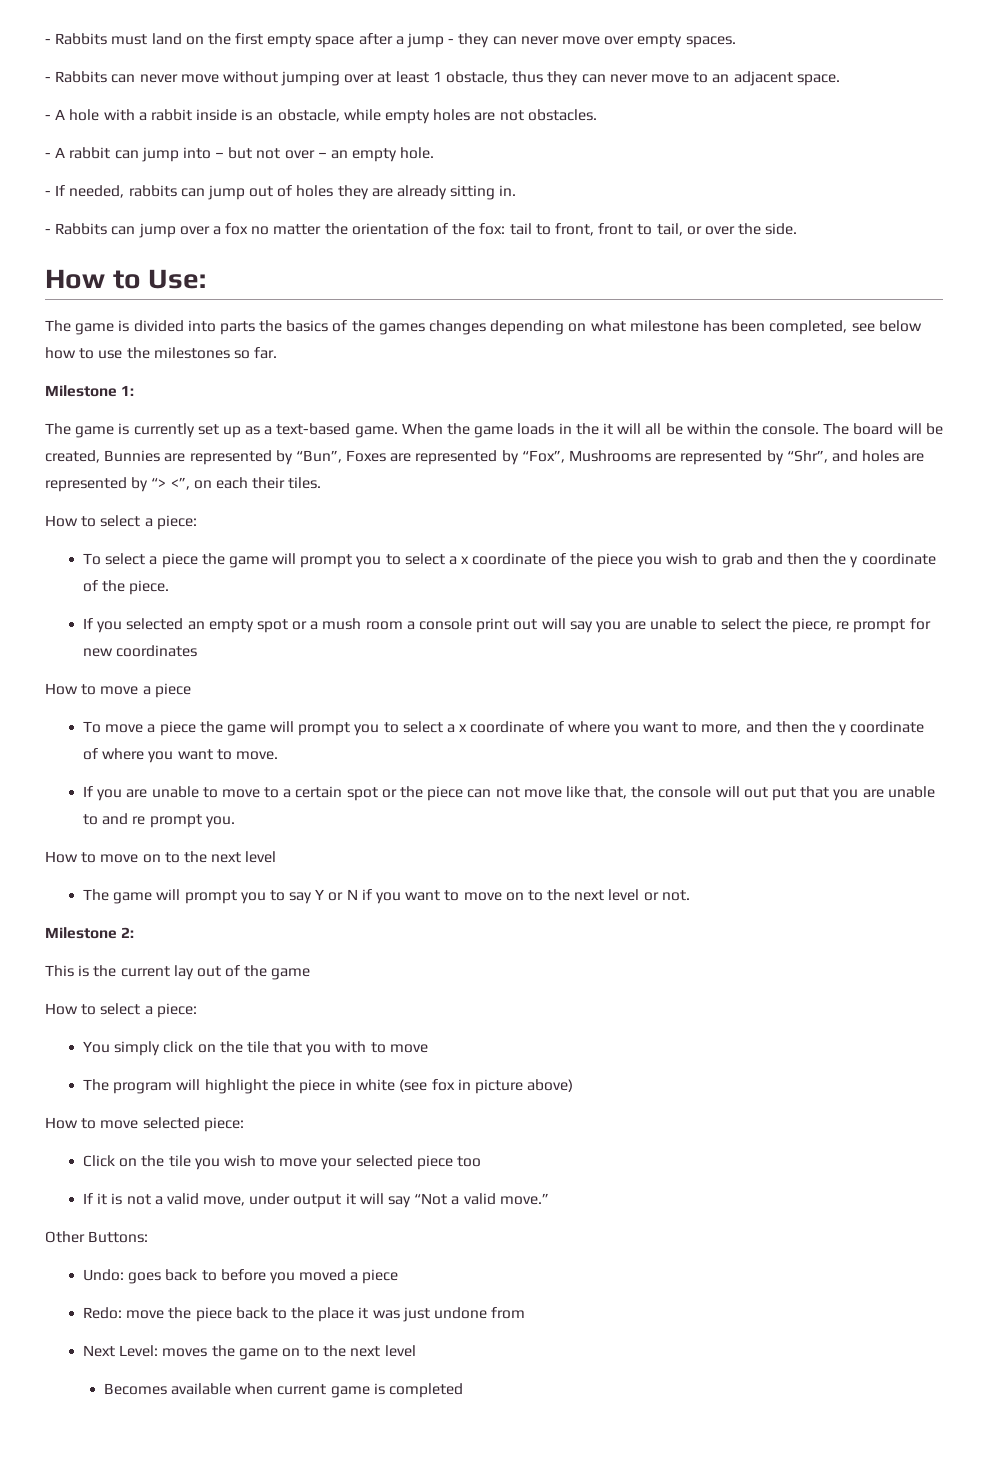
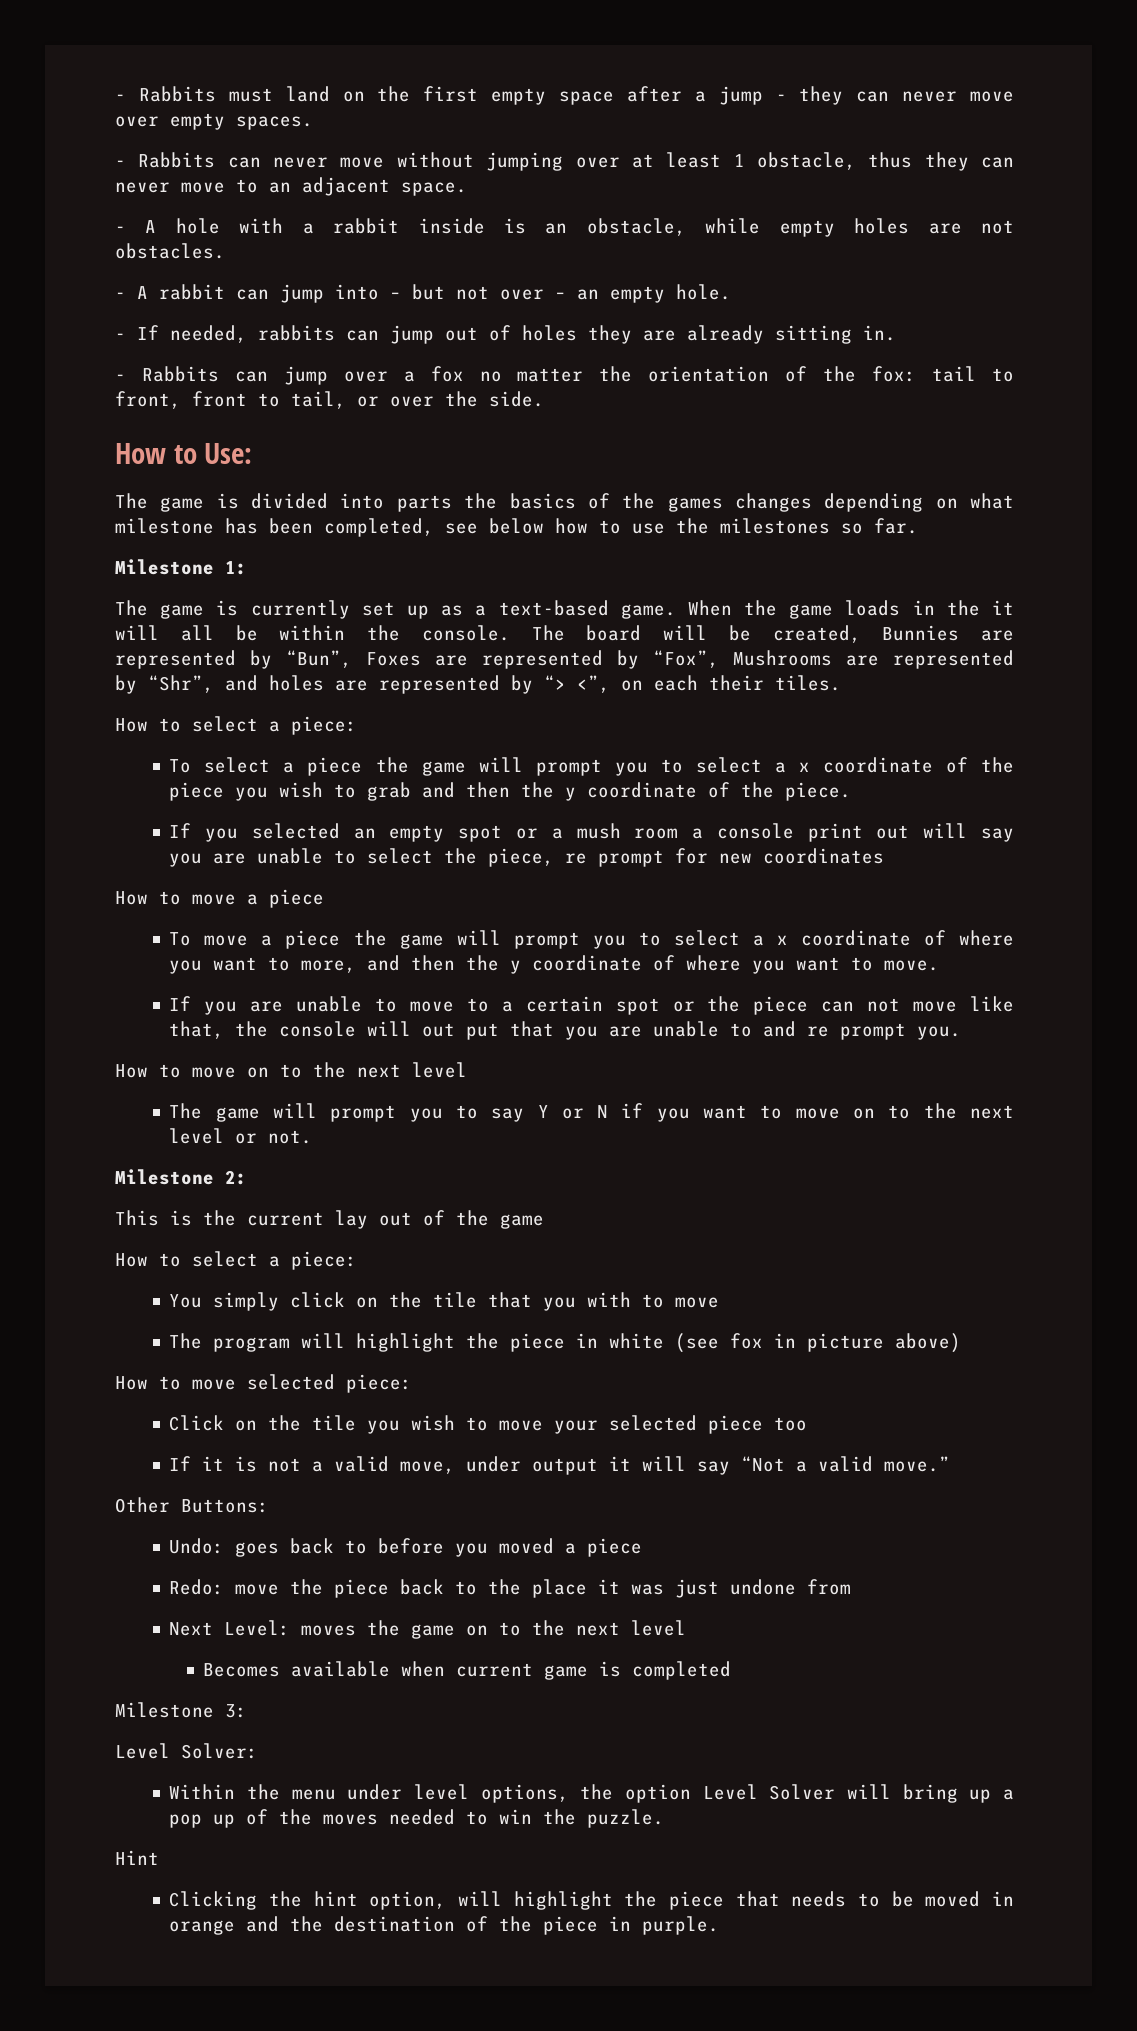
(463, 1390) none -> [115,1702,247,1718] [115,1743,258,1759] [169,1784,1014,1803] [169,1809,665,1828] [115,1850,159,1865] [169,1891,1014,1910] [169,1916,720,1935] // Milestone 3: // Level Solver: // Within the menu under level options, the option Level Solver will bring up a pop up of the moves needed to win the puzzle. // Hint // Clicking the hint option, will highlight the piece that needs to be moved in orange and the destination of the piece in purple.

